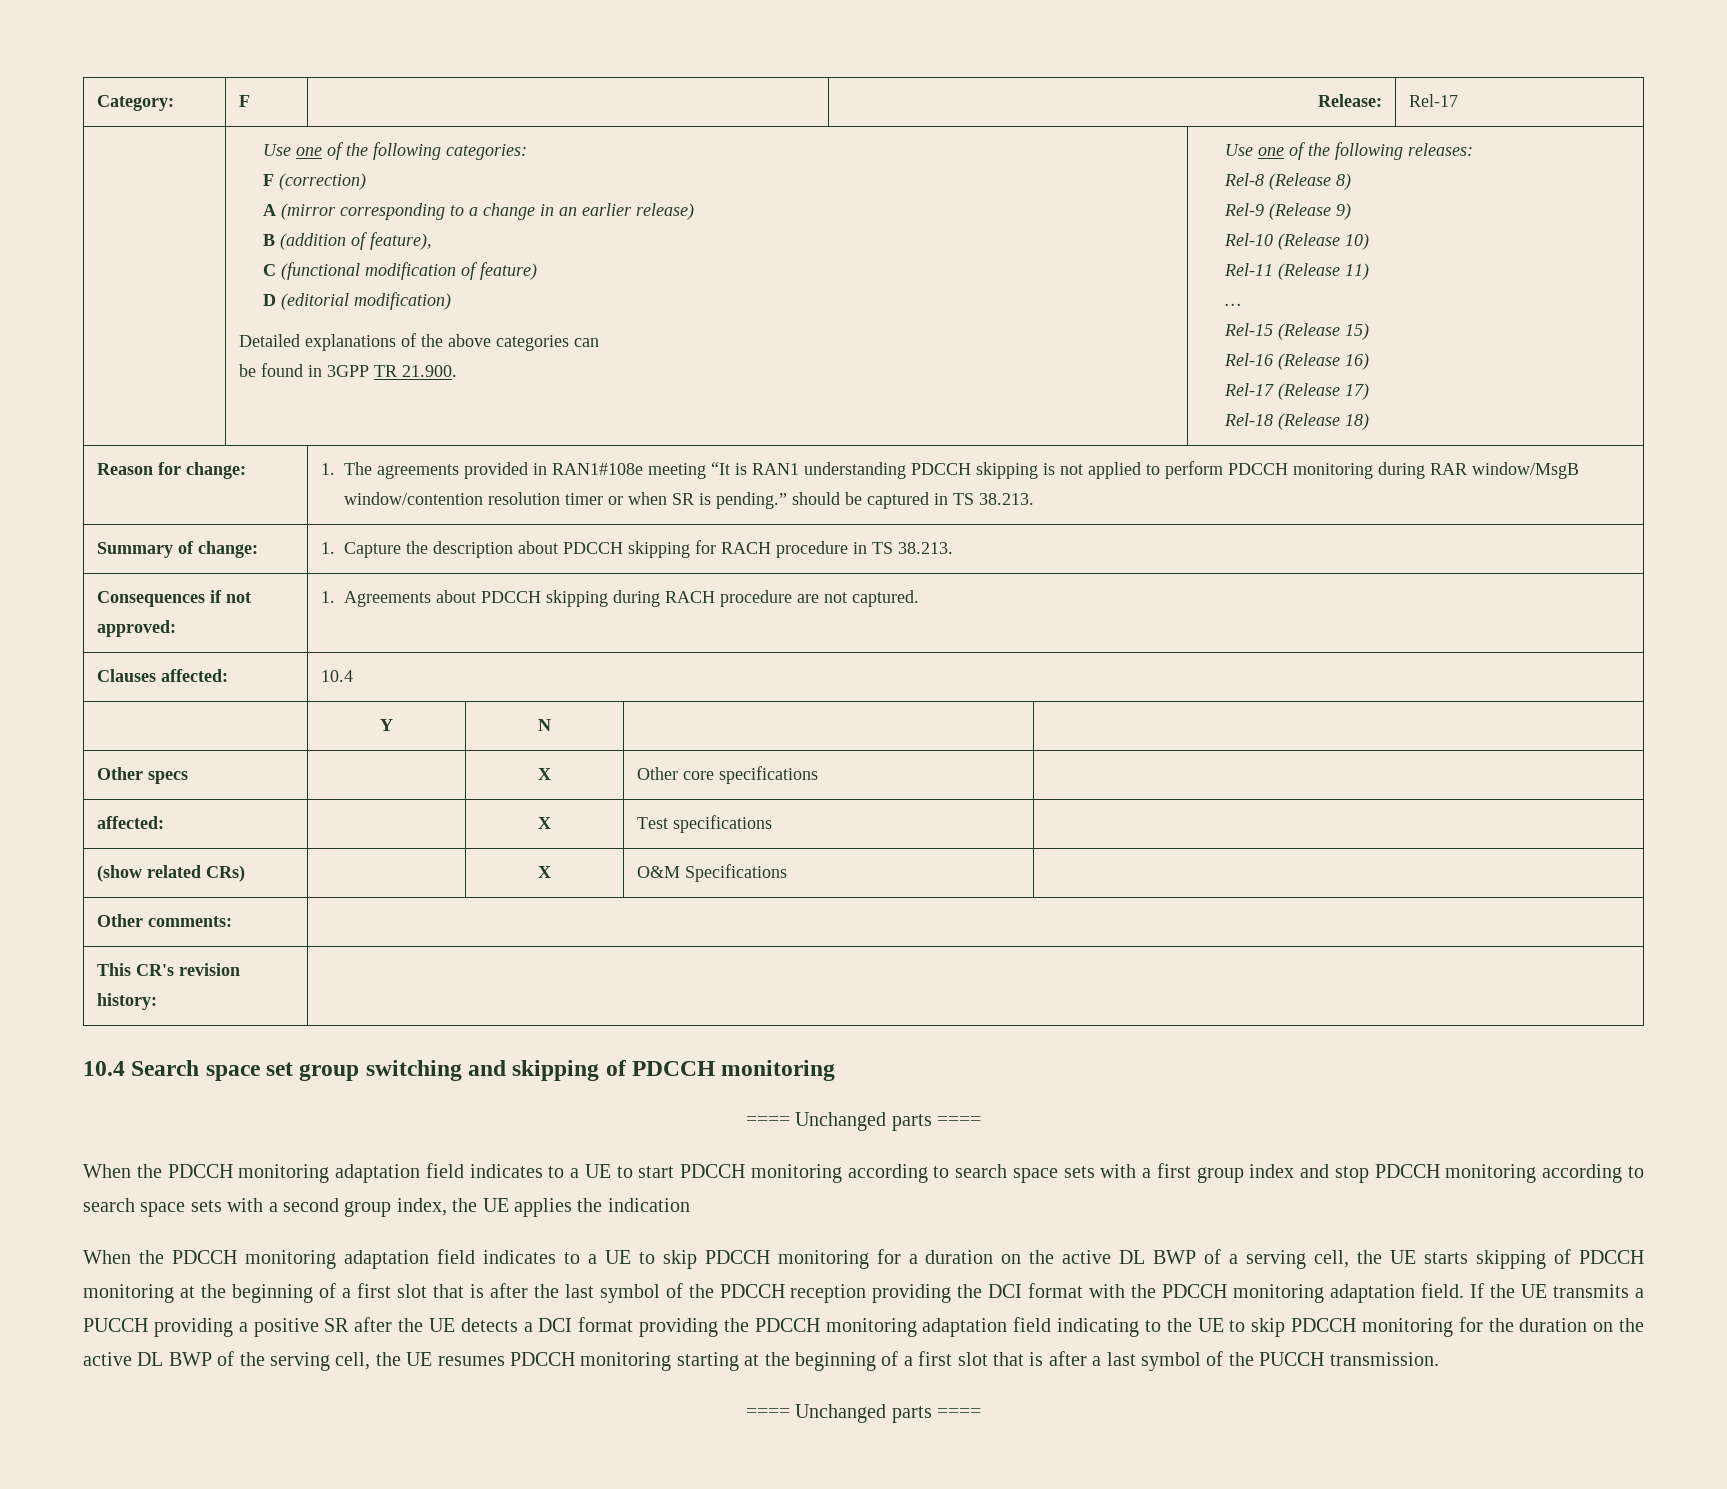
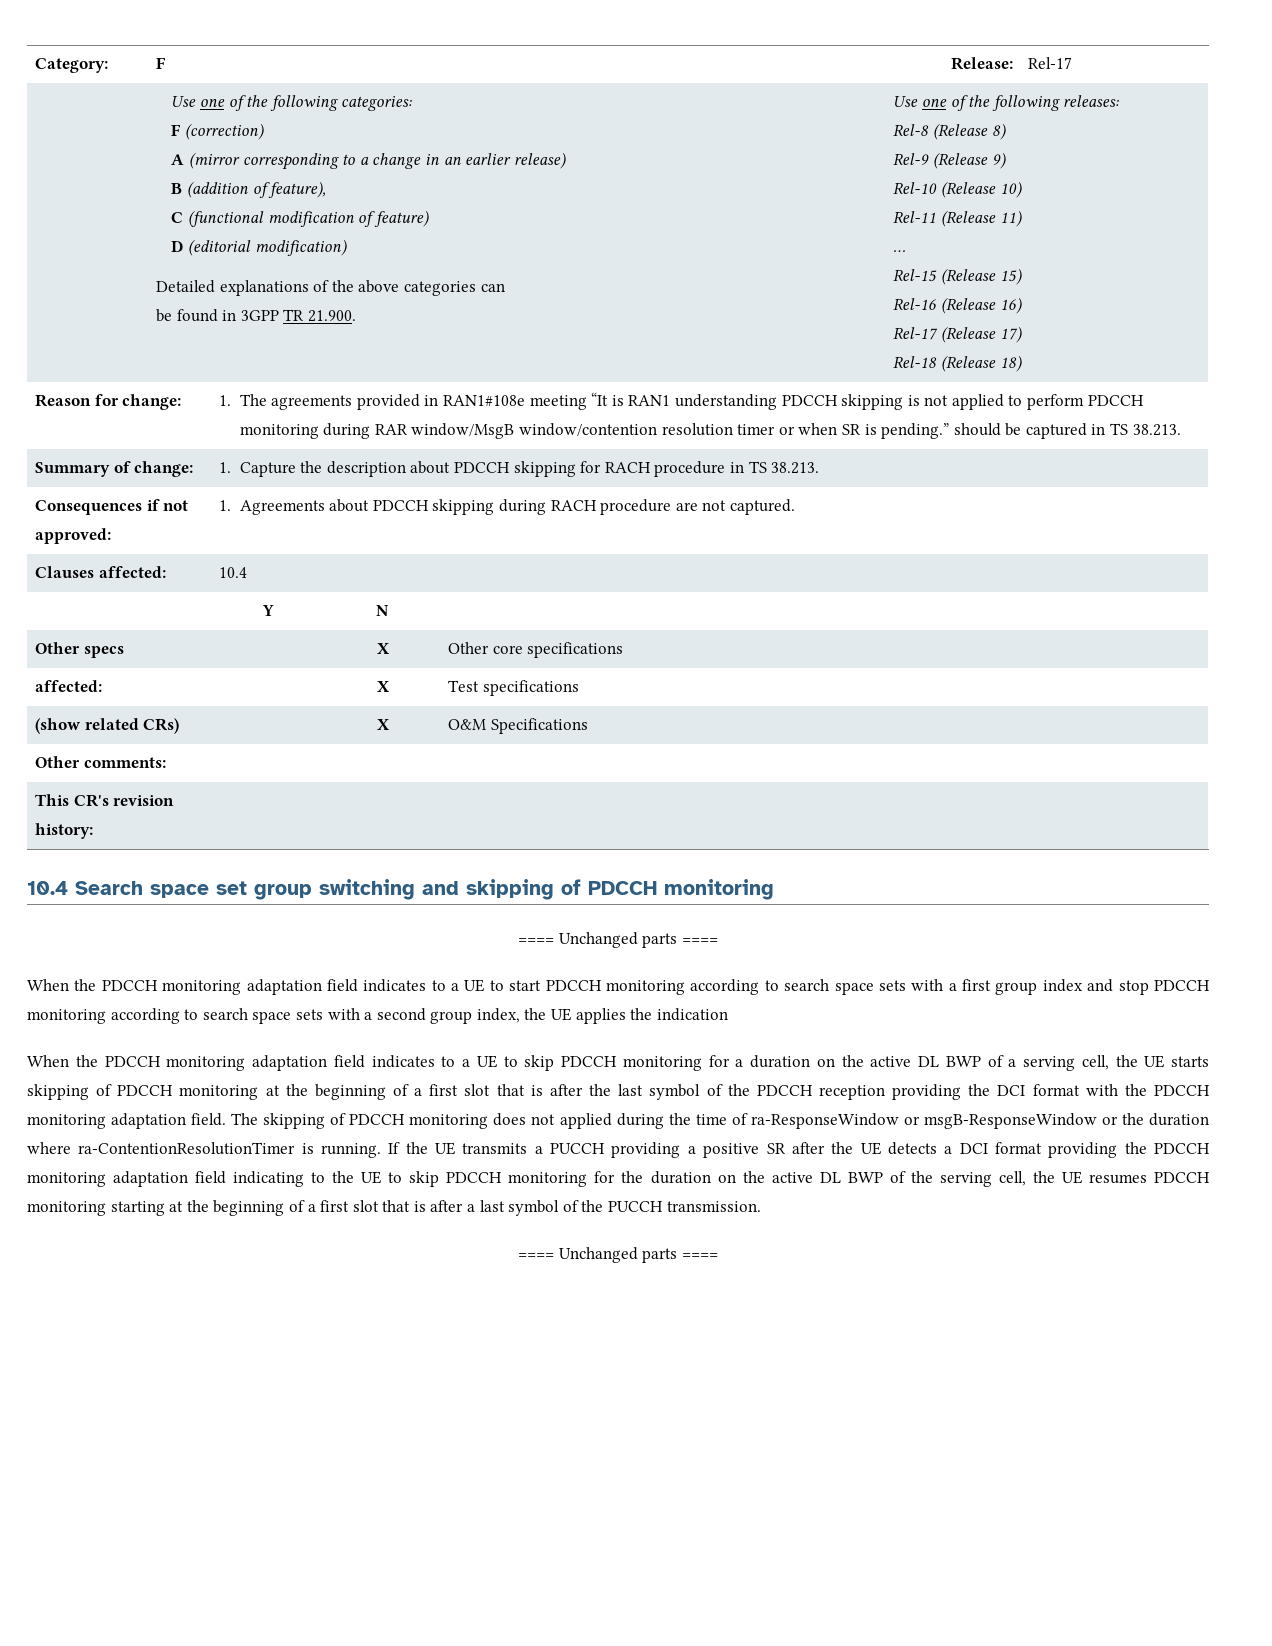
(1465, 1290) none -> [231,1113,1209,1129] [27,1142,382,1158] The skipping of PDCCH monitoring does not applied during the time of ra-ResponseWindow or msgB-ResponseWindow or the duration where ra-ContentionResolutionTimer is running.

